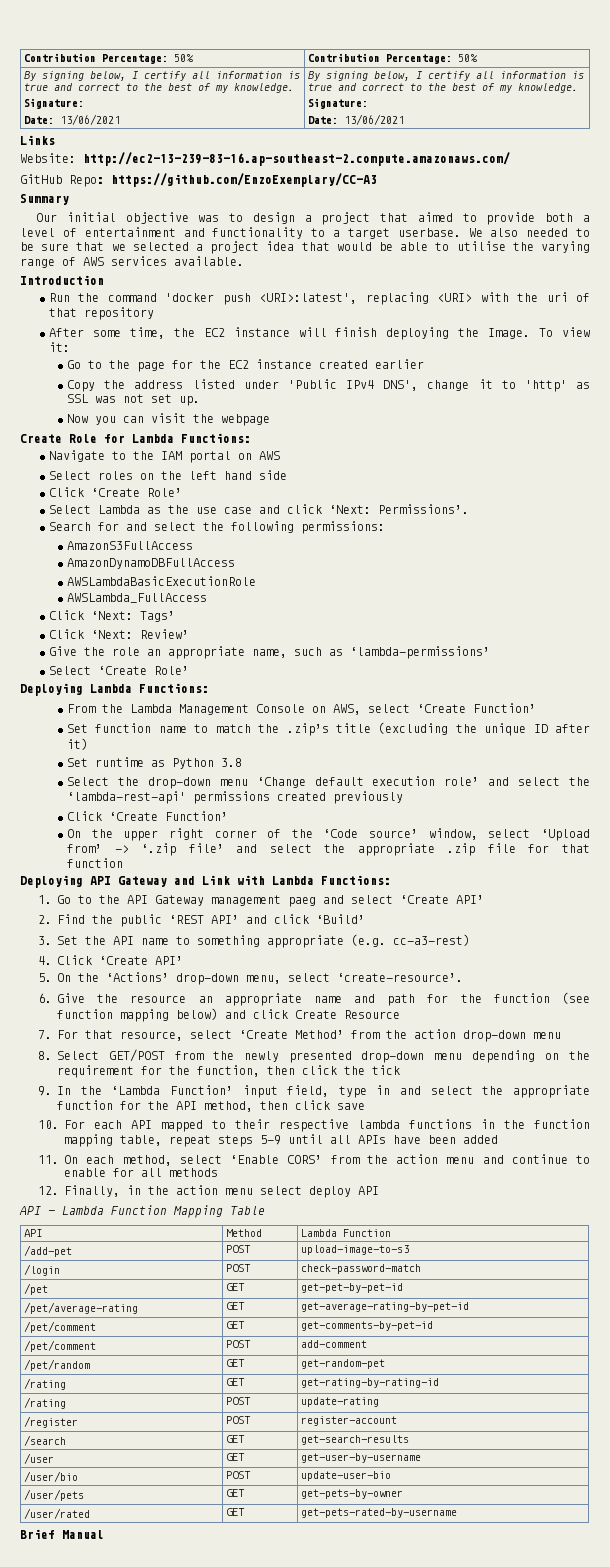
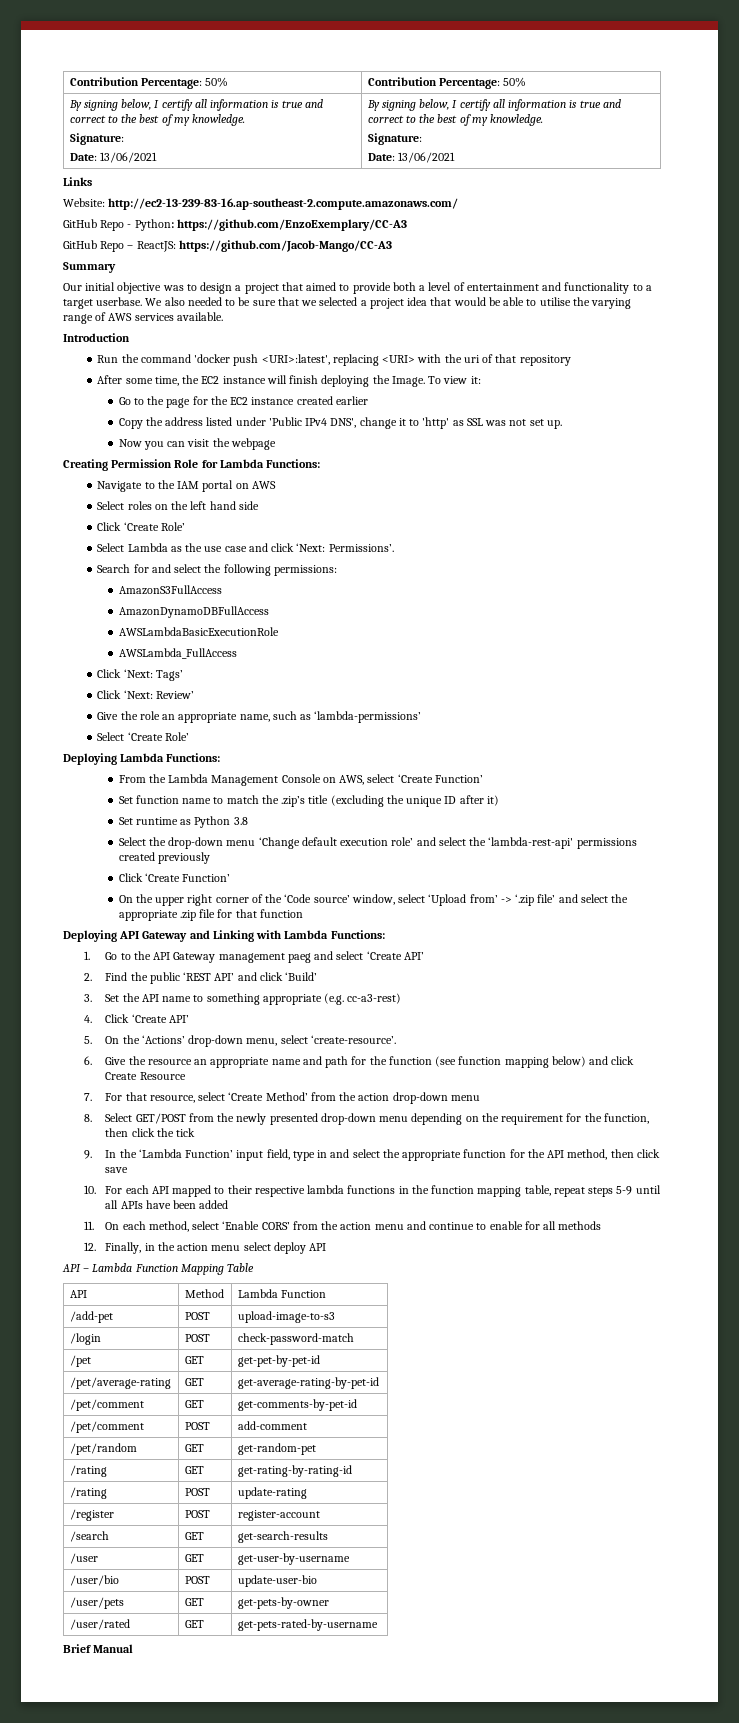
[69,173,377,187] Repo: https://github.com/EnzoExemplary/CC-A3 -> [100,219,407,231] [63,240,392,252] Repo - Python: https://github.com/EnzoExemplary/CC-A3 // GitHub Repo – ReactJS: https://github.com/Jacob-Mango/CC-A3
[20,434,62,443] Create -> [63,459,173,471] Creating Permission
[202,875,230,885] Link -> [212,930,254,942] Linking

